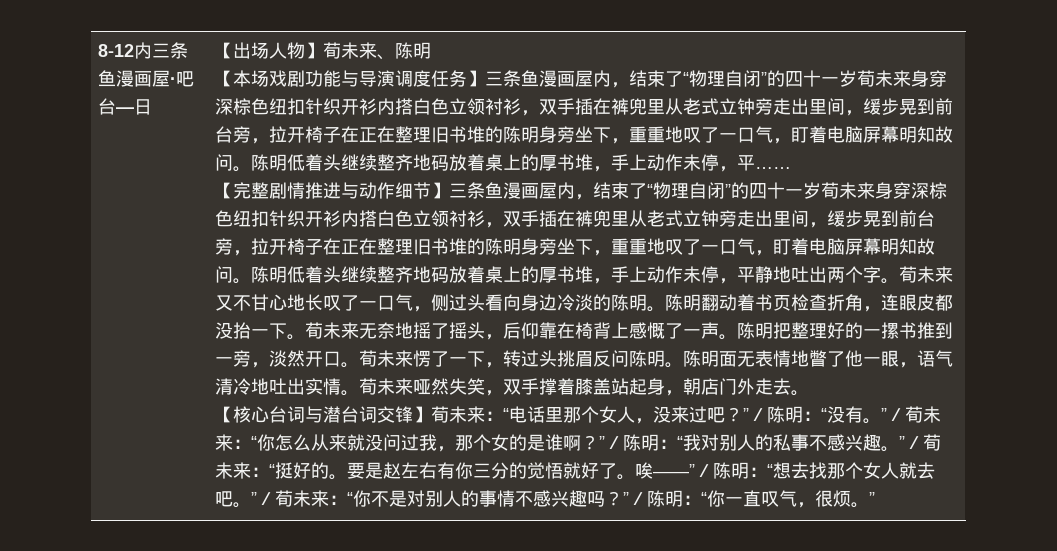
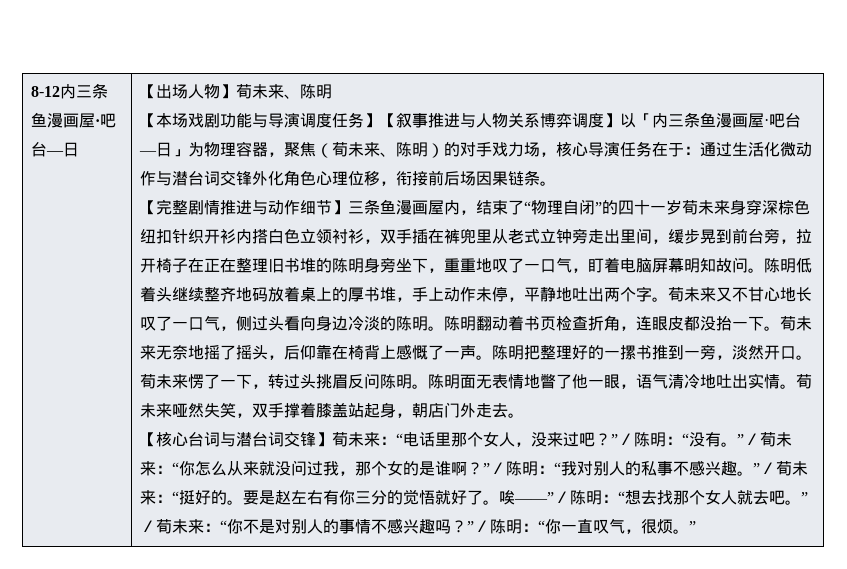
[485,70,948,88] [215,98,954,116] [215,126,954,144] [215,154,792,172] 三条鱼漫画屋内，结束了“物理自闭”的四十一岁荀未来身穿深棕色纽扣针织开衫内搭白色立领衬衫，双手插在裤兜里从老式立钟旁走出里间，缓步晃到前台旁，拉开椅子在正在整理旧书堆的陈明身旁坐下，重重地叹了一口气，盯着电脑屏幕明知故问。陈明低着头继续整齐地码放着桌上的厚书堆，手上动作未停，平…… -> [380,112,802,128] [139,141,813,158] [140,170,557,186] 【叙事推进与人物关系博弈调度】以「内三条鱼漫画屋·吧台—日」为物理容器，聚焦（荀未来、陈明）的对手戏力场，核心导演任务在于：通过生活化微动作与潜台词交锋外化角色心理位移，衔接前后场因果链条。

